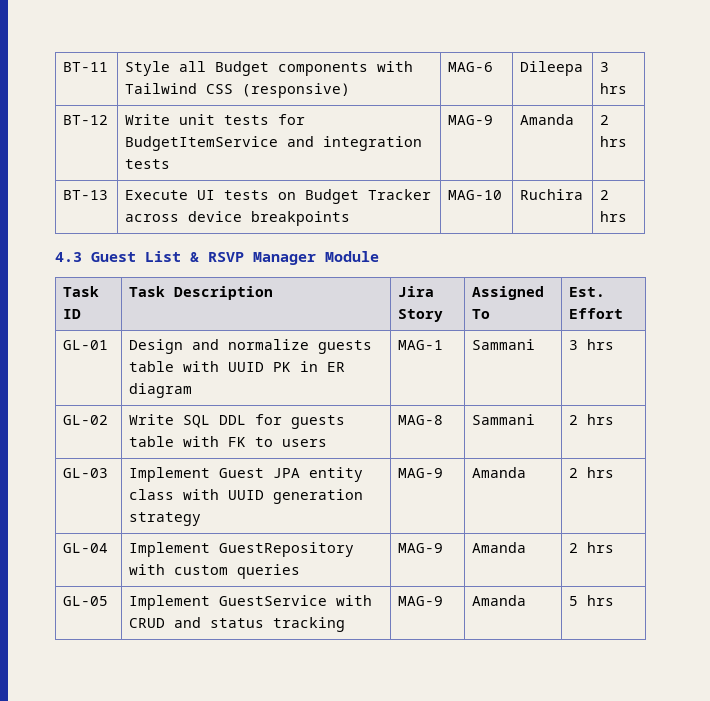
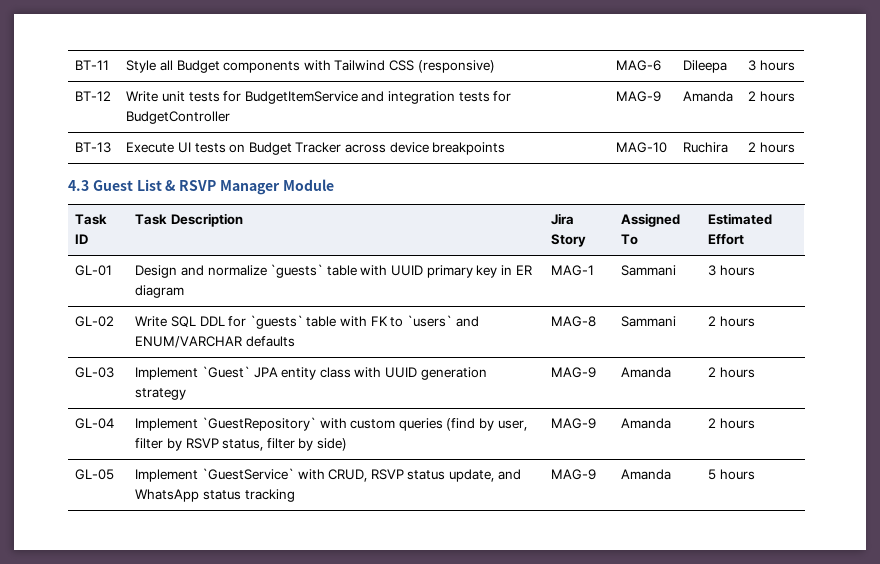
[600,83,628,94] hrs -> [759,60,795,71] hours
[448,115,494,125] [520,114,575,125] [600,115,610,125] [600,136,628,147] | MAG-9 | Amanda | 2 hrs -> [493,91,512,102] [126,111,231,124] [616,91,662,102] [683,91,734,102] [748,91,795,102] for BudgetController | MAG-9 | Amanda | 2 hours
[600,211,628,222] hrs -> [759,142,795,153] hours
[569,287,606,297] Est. -> [708,213,773,225] Estimated
[318,340,373,354] guests -> [270,264,324,278] `guests`
[273,362,292,372] PK -> [426,265,498,278] primary key
[587,339,615,350] hrs -> [719,265,755,276] hours
[291,415,346,429] guests -> [249,315,303,329] `guests`
[282,439,328,447] users -> [407,315,479,327] [135,336,295,348] `users` and ENUM/VARCHAR defaults
[587,414,615,425] hrs -> [719,316,755,327] hours
[219,468,265,478] Guest -> [201,366,250,378] `Guest`
[587,467,615,478] hrs -> [719,367,755,378] hours
[219,542,355,557] GuestRepository -> [201,417,316,431] `GuestRepository`
[398,543,444,553] [472,542,527,553] [569,542,615,553] | MAG-9 | Amanda | 2 hrs -> [446,418,527,431] [135,438,348,451] [551,418,597,429] [621,418,672,429] [708,418,755,429] (find by user, filter by RSVP status, filter by side) | MAG-9 | Amanda | 2 hours
[219,595,373,606] [129,617,202,628] GuestService with CRUD and -> [201,468,521,482] [135,489,200,502] `GuestService` with CRUD, RSVP status update, and WhatsApp
[587,595,615,606] hrs -> [719,469,755,480] hours

